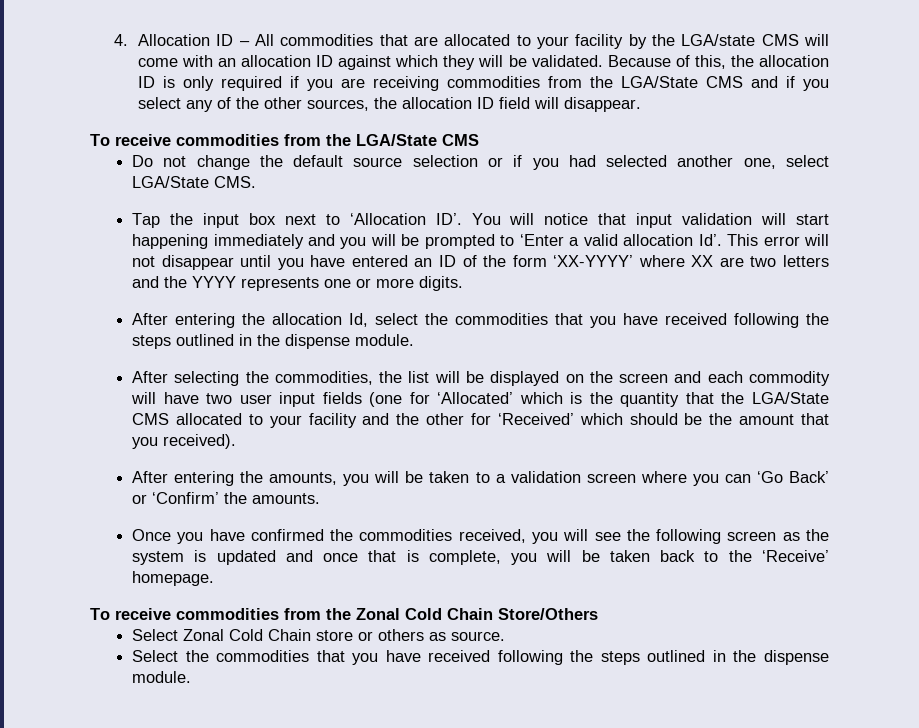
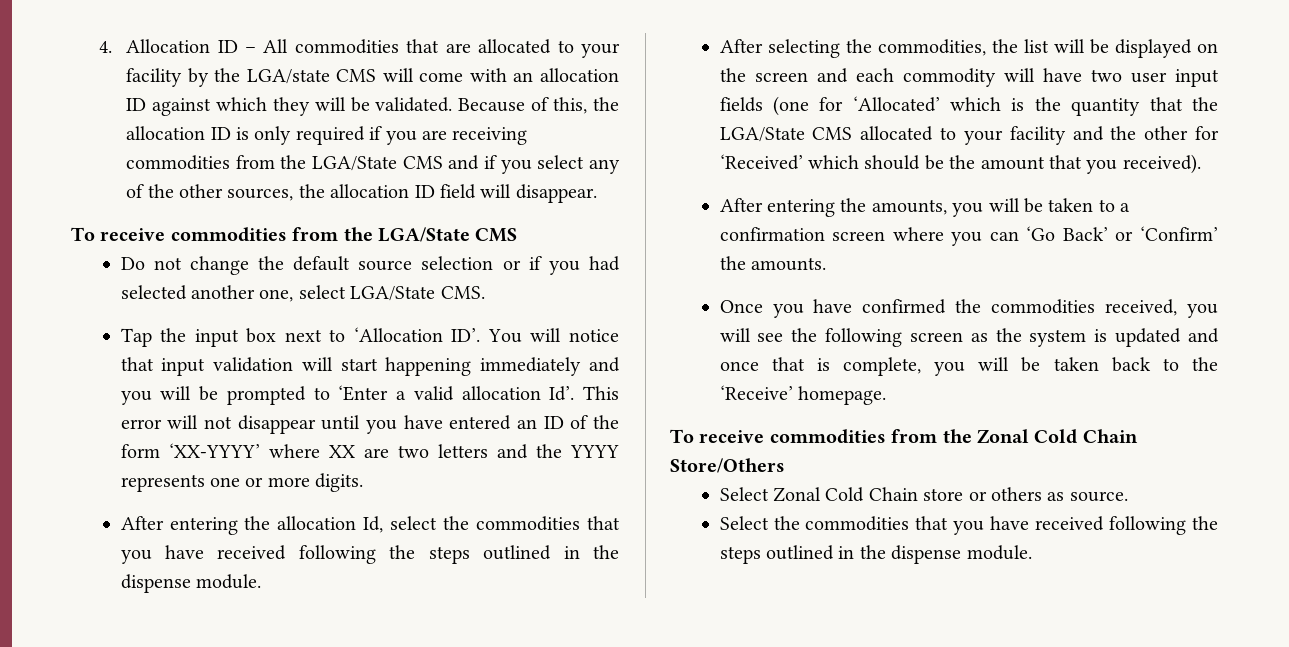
[510,471,581,483] validation -> [719,227,825,241] confirmation

